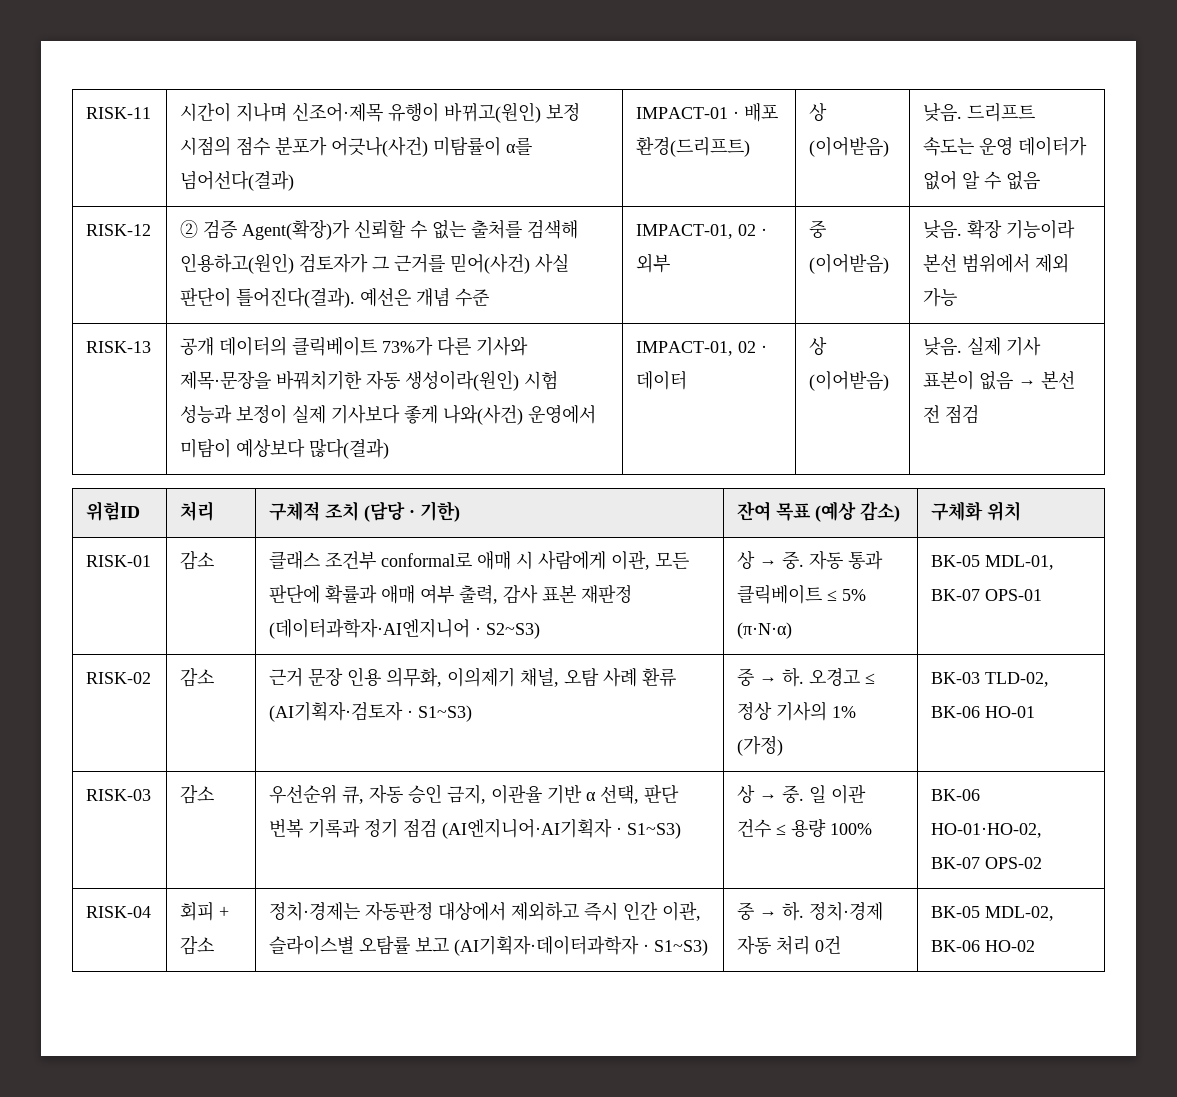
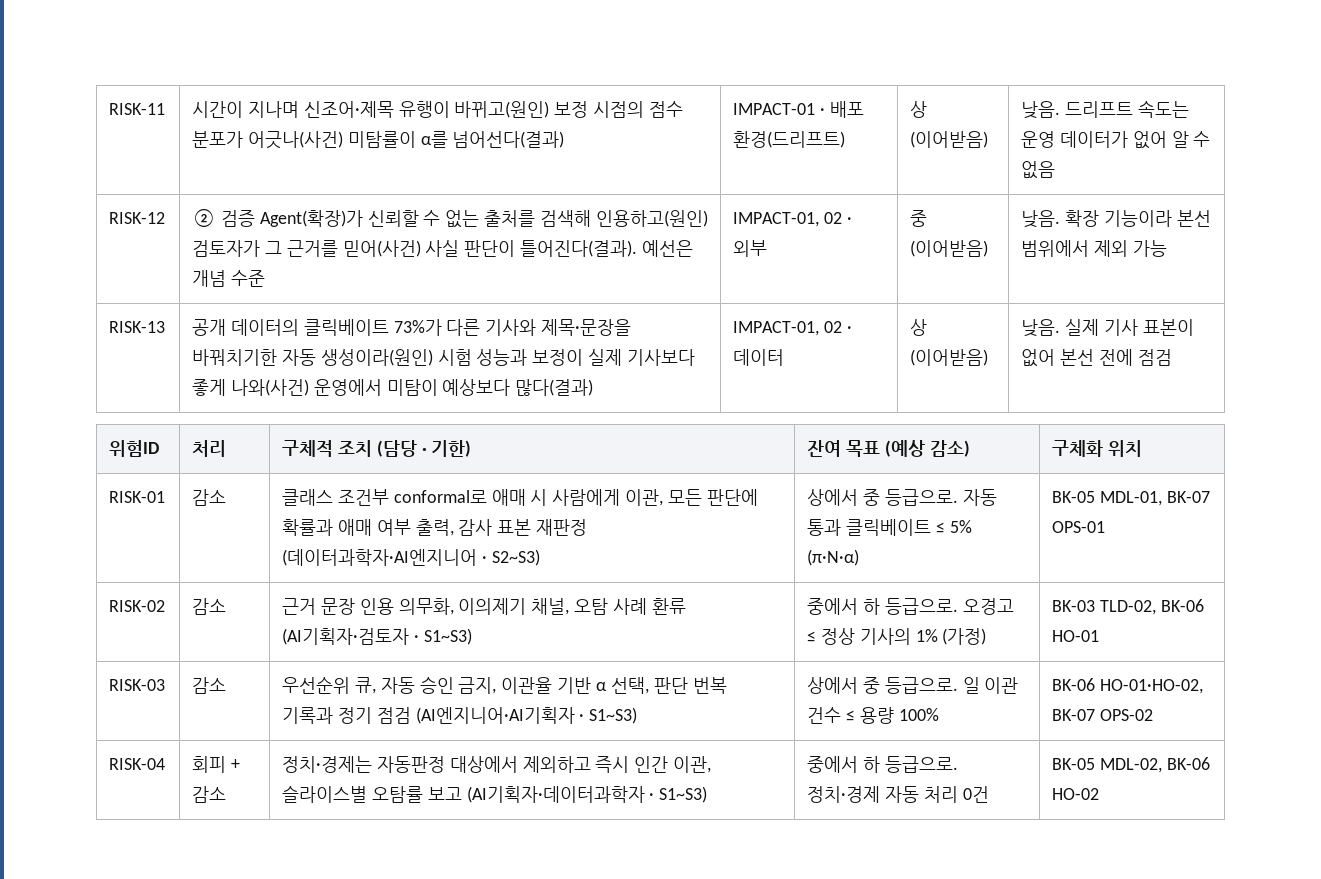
[979,371,1076,390] [923,405,941,423] 없음 → 본선 전 -> [1021,349,1133,367] 없어 본선 전에
[737,551,805,570] 상 → 중. -> [807,489,958,506] 상에서 중 등급으로.
[737,668,805,687] 중 → 하. -> [807,598,958,615] 중에서 하 등급으로.
[737,785,805,804] 상 → 중. -> [807,677,958,694] 상에서 중 등급으로.
[737,902,805,921] 중 → 하. -> [807,756,958,773] 중에서 하 등급으로.

